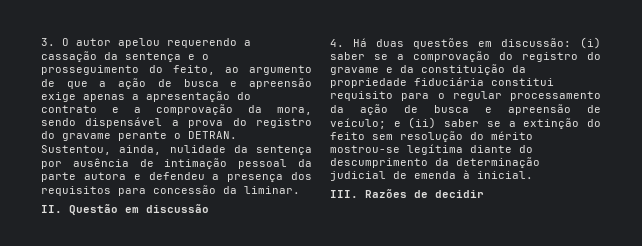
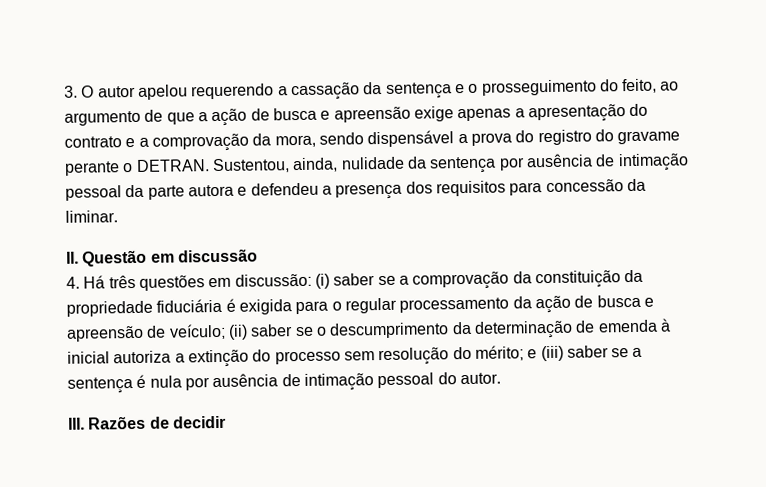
[376,39,404,47] duas -> [108,274,136,289] três
[499,52,601,62] [330,67,393,75] do registro do gravame e -> (510, 280) none
[491,78,554,86] [330,91,393,101] constitui requisito -> [225,298,292,315] é exigida
[393,121,401,127] e -> (226, 331) none
(501, 124) none -> [315,318,671,339] [67,350,172,364] o descumprimento da determinação de emenda à inicial autoriza
[330,132,365,140] feito -> [274,350,341,365] processo
[491,131,533,140] [330,144,533,155] [330,157,540,168] [330,170,533,181] mérito mostrou-se legítima diante do descumprimento da determinação judicial de emenda à inicial. -> [474,345,643,362] [67,372,501,394] mérito; e (iii) saber se a sentença é nula por ausência de intimação pessoal do autor.

